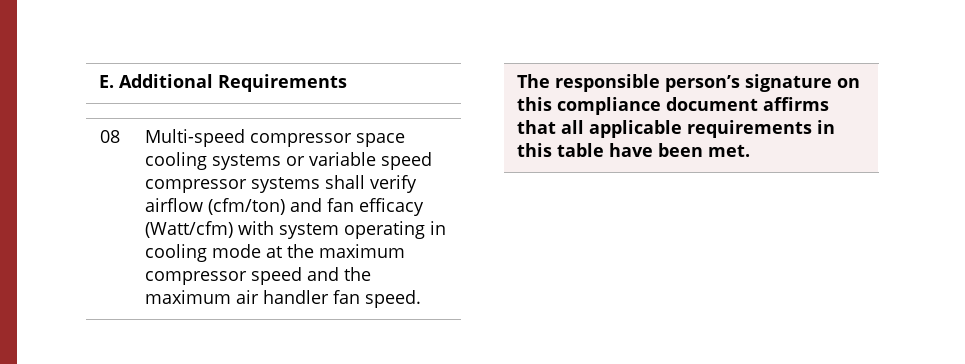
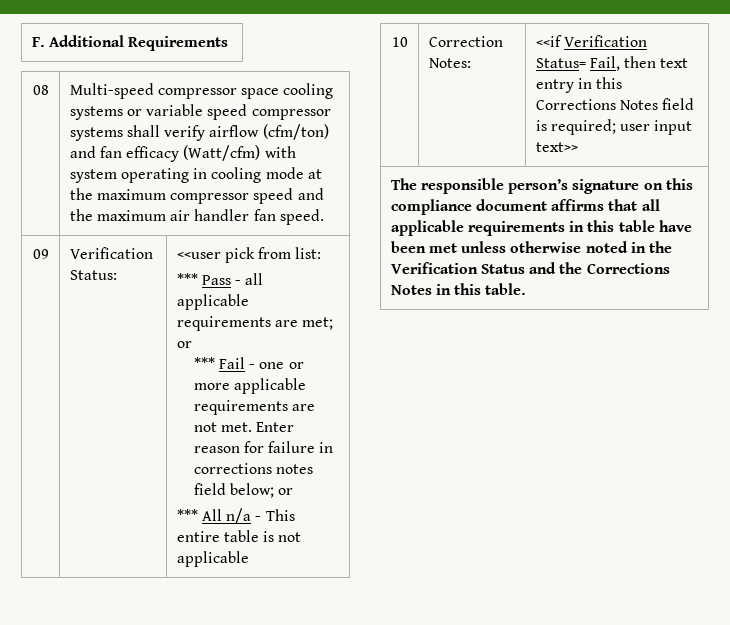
[98,75,114,88] E. -> [31,37,45,47] F.
(421, 299) none -> [32,249,49,259] [69,247,153,259] [69,270,117,280] [176,247,322,263] [176,273,264,285] [176,294,249,310] [176,316,334,331] [176,341,192,348] [193,357,304,369] [193,378,307,394] [193,400,316,415] [193,422,295,432] [193,441,334,453] [193,463,314,474] [193,483,294,498] [176,508,295,524] [176,530,302,542] [176,551,249,567] [391,37,408,47] [428,36,503,47] [428,58,471,68] [535,35,647,47] [535,56,689,71] [535,77,623,93] [535,98,695,110] [535,119,693,135] [535,142,578,152] // 09 | Verification Status: | <<user pick from list: // *** Pass - all applicable requirements are met; or // *** Fail - one or more applicable requirements are not met. Enter reason for failure in corrections notes field below; or // *** All n/a - This entire table is not applicable // 10 | Correction Notes: | <<if Verification Status= Fail, then text entry in this Corrections Notes field is required; user input text>>
[707,144,750,157] met. -> [428,241,672,253] [390,262,670,274] [390,283,527,295] met unless otherwise noted in the Verification Status and the Corrections Notes in this table.

